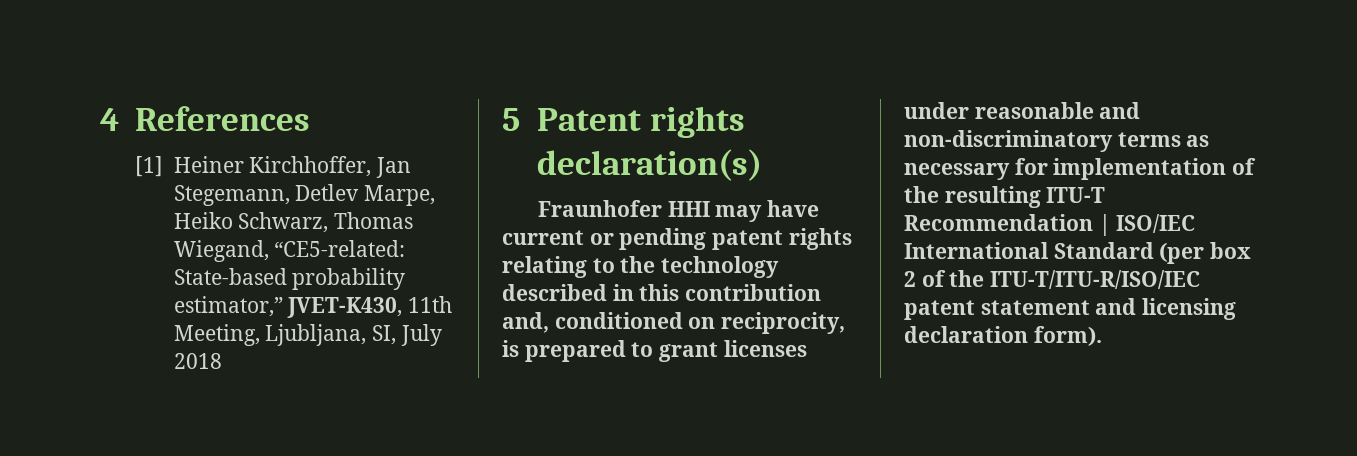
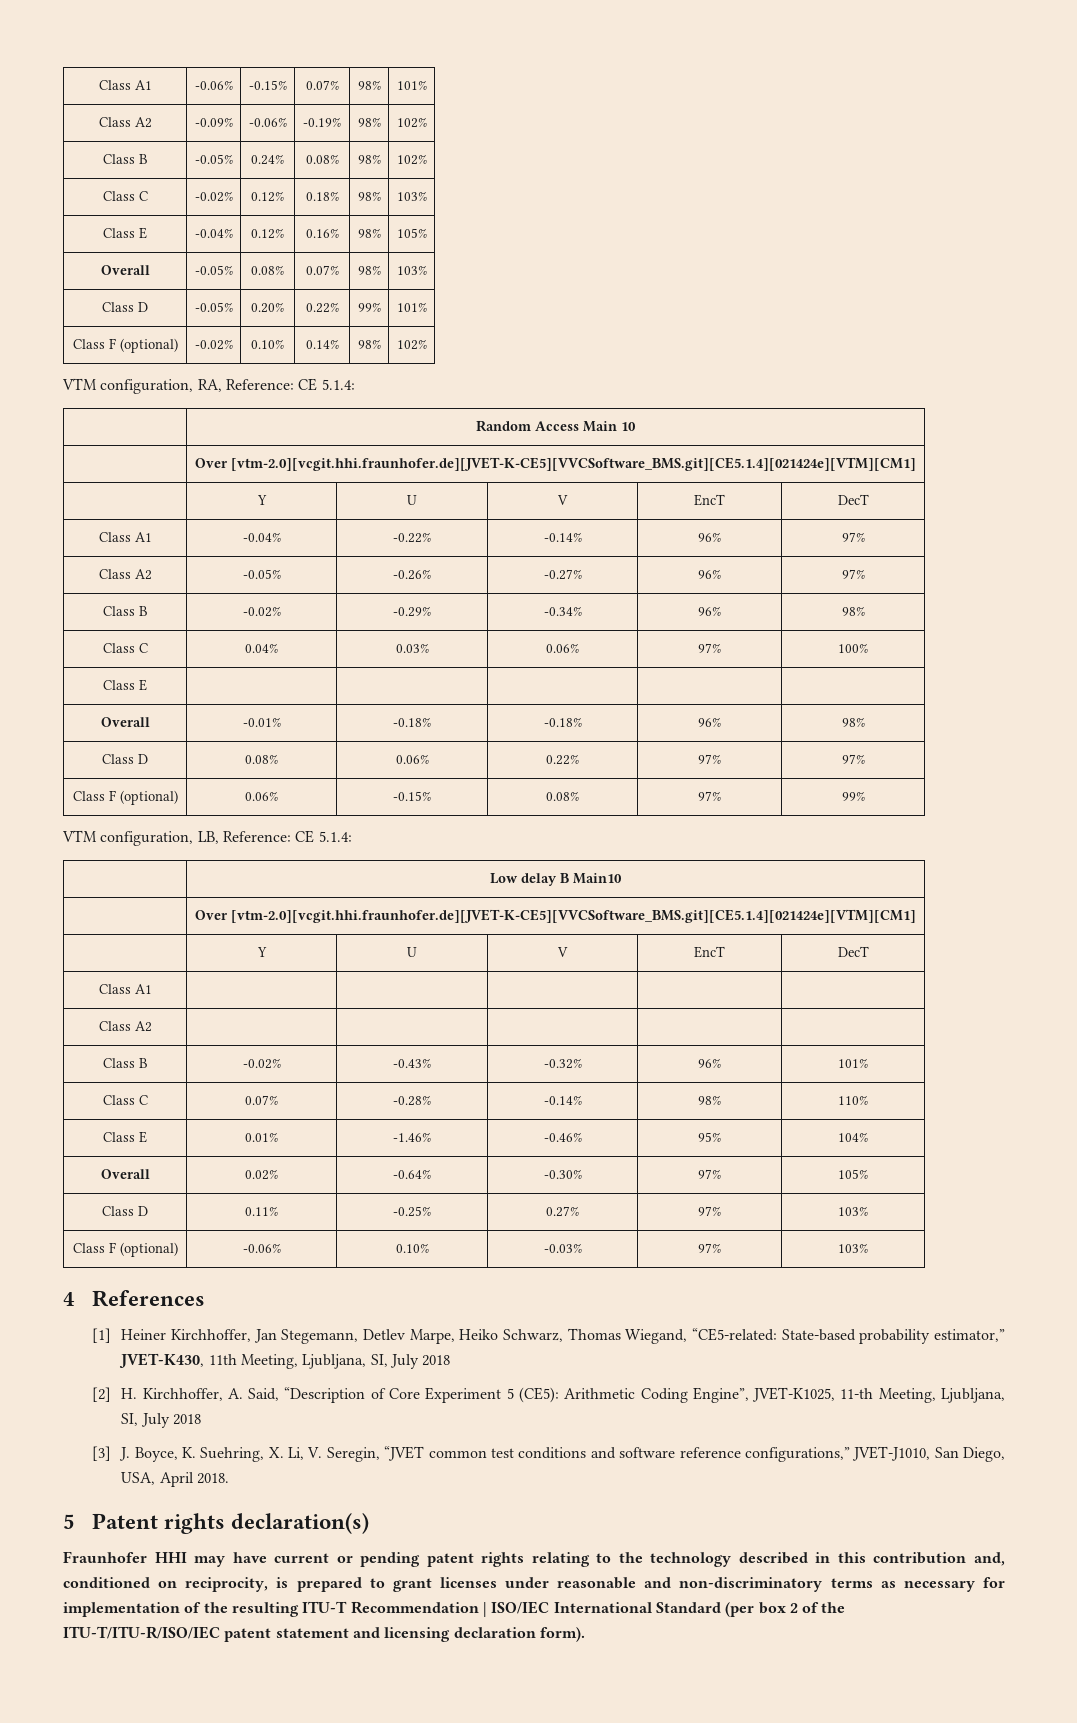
(100, 119) none -> [98,80,152,90] [194,80,233,90] [248,80,287,90] [305,80,339,90] [357,80,381,90] [396,80,427,90] [98,117,152,128] [194,117,233,127] [248,117,287,127] [303,117,341,127] [357,117,381,127] [396,117,427,128] [102,154,148,164] [194,154,233,164] [251,154,284,165] [305,154,339,164] [357,154,381,164] [396,154,427,165] [102,191,148,201] [194,191,233,202] [251,191,284,202] [305,191,339,201] [357,191,381,201] [396,191,427,201] [103,227,147,239] [194,228,233,238] [251,228,284,239] [305,228,339,238] [357,228,381,238] [396,228,427,238] [100,265,150,275] [194,265,233,275] [251,265,284,275] [305,265,339,275] [357,265,381,275] [396,265,427,275] [102,302,148,312] [194,302,233,312] [251,302,284,313] [305,302,339,313] [357,302,381,312] [396,302,427,312] [72,338,178,353] [194,339,233,350] [251,339,284,349] [305,339,339,349] [357,339,381,349] [396,339,427,350] [62,378,355,394] [476,420,636,432] [194,457,916,471] [256,495,267,505] [407,495,417,505] [557,495,568,505] [694,494,725,506] [837,494,869,505] [98,532,152,542] [242,532,281,542] [393,532,431,543] [543,532,582,542] [698,532,721,542] [841,532,865,542] [98,569,152,580] [242,569,281,579] [393,569,431,580] [543,569,582,580] [698,569,721,579] [841,569,865,579] [102,606,148,616] [242,606,281,617] [393,606,431,617] [543,606,582,616] [698,606,721,616] [841,606,865,616] [102,643,148,653] [244,643,278,653] [395,643,429,653] [546,643,579,653] [698,643,721,653] [838,643,868,653] [103,679,147,691] [100,717,150,727] [242,717,281,727] [393,717,431,727] [543,717,582,727] [698,717,721,727] [841,717,865,727] [102,754,148,764] [244,754,278,764] [395,754,429,764] [546,754,579,765] [698,754,721,764] [841,754,865,764] [72,790,178,805] [244,791,278,801] [393,791,431,801] [546,791,579,801] [698,791,721,801] [841,791,865,801] [62,830,352,846] [490,873,622,886] [194,909,916,923] [256,947,267,957] [407,947,417,957] [557,947,568,957] [694,946,725,958] [837,946,869,957] [98,984,152,994] [98,1021,152,1032] [102,1058,148,1068] [242,1058,281,1069] [393,1058,431,1068] [543,1058,582,1069] [698,1058,721,1068] [838,1058,868,1068] [102,1095,148,1105] [244,1095,278,1105] [393,1095,431,1106] [543,1095,582,1105] [698,1095,721,1105] [838,1095,868,1105] [103,1131,147,1143] [244,1132,278,1142] [393,1132,431,1142] [543,1132,582,1142] [698,1132,721,1142] [838,1132,868,1142] [100,1169,150,1179] [244,1169,278,1180] [393,1169,431,1179] [543,1169,582,1179] [698,1169,721,1179] [838,1169,868,1179] [102,1206,148,1216] [244,1206,278,1216] [393,1206,431,1217] [546,1206,579,1217] [698,1206,721,1216] [838,1206,868,1216] [72,1242,178,1257] [242,1243,281,1253] [395,1243,429,1253] [543,1243,582,1253] [698,1243,721,1253] [838,1243,868,1253] Class A1 | -0.06% | -0.15% | 0.07% | 98% | 101% // Class A2 | -0.09% | -0.06% | -0.19% | 98% | 102% // Class B | -0.05% | 0.24% | 0.08% | 98% | 102% // Class C | -0.02% | 0.12% | 0.18% | 98% | 103% // Class E | -0.04% | 0.12% | 0.16% | 98% | 105% // Overall | -0.05% | 0.08% | 0.07% | 98% | 103% // Class D | -0.05% | 0.20% | 0.22% | 99% | 101% // Class F (optional) | -0.02% | 0.10% | 0.14% | 98% | 102% // VTM configuration, RA, Reference: CE 5.1.4: // | Random Access Main 10 // | Over [vtm-2.0][vcgit.hhi.fraunhofer.de][JVET-K-CE5][VVCSoftware_BMS.git][CE5.1.4][021424e][VTM][CM1] // | Y | U | V | EncT | DecT // Class A1 | -0.04% | -0.22% | -0.14% | 96% | 97% // Class A2 | -0.05% | -0.26% | -0.27% | 96% | 97% // Class B | -0.02% | -0.29% | -0.34% | 96% | 98% // Class C | 0.04% | 0.03% | 0.06% | 97% | 100% // Class E | | | | | // Overall | -0.01% | -0.18% | -0.18% | 96% | 98% // Class D | 0.08% | 0.06% | 0.22% | 97% | 97% // Class F (optional) | 0.06% | -0.15% | 0.08% | 97% | 99% // VTM configuration, LB, Reference: CE 5.1.4: // | Low delay B Main10 // | Over [vtm-2.0][vcgit.hhi.fraunhofer.de][JVET-K-CE5][VVCSoftware_BMS.git][CE5.1.4][021424e][VTM][CM1] // | Y | U | V | EncT | DecT // Class A1 | | | | | // Class A2 | | | | | // Class B | -0.02% | -0.43% | -0.32% | 96% | 101% // Class C | 0.07% | -0.28% | -0.14% | 98% | 110% // Class E | 0.01% | -1.46% | -0.46% | 95% | 104% // Overall | 0.02% | -0.64% | -0.30% | 97% | 105% // Class D | 0.11% | -0.25% | 0.27% | 97% | 103% // Class F (optional) | -0.06% | 0.10% | -0.03% | 97% | 103% //
(222, 361) none -> [92,1387,1006,1403] [121,1413,201,1428] [92,1446,1006,1462] [121,1472,229,1487] // [2] H. Kirchhoffer, A. Said, “Description of Core Experiment 5 (CE5): Arithmetic Coding Engine”, JVET-K1025, 11-th Meeting, Ljubljana, SI, July 2018 // [3] J. Boyce, K. Suehring, X. Li, V. Seregin, “JVET common test conditions and software reference configurations,” JVET-J1010, San Diego, USA, April 2018.

